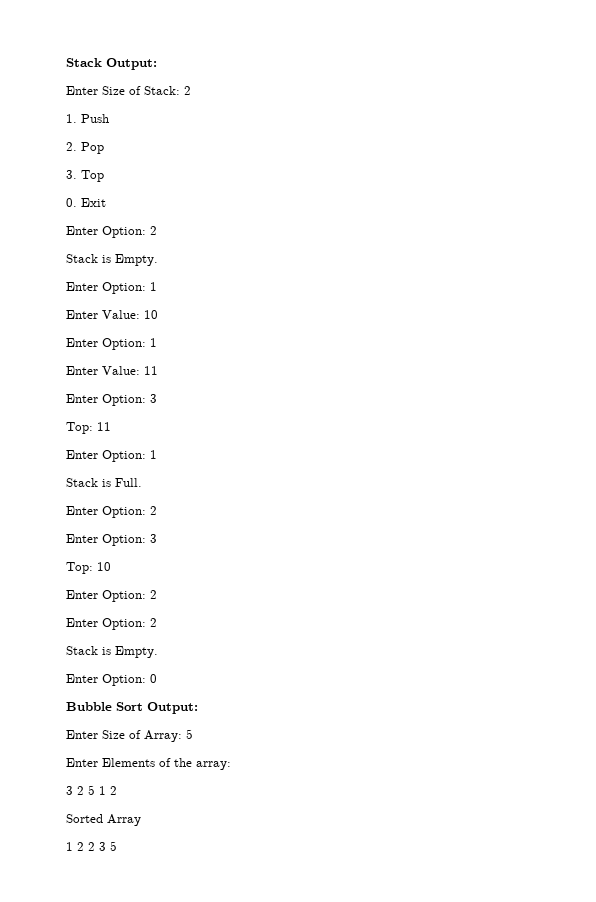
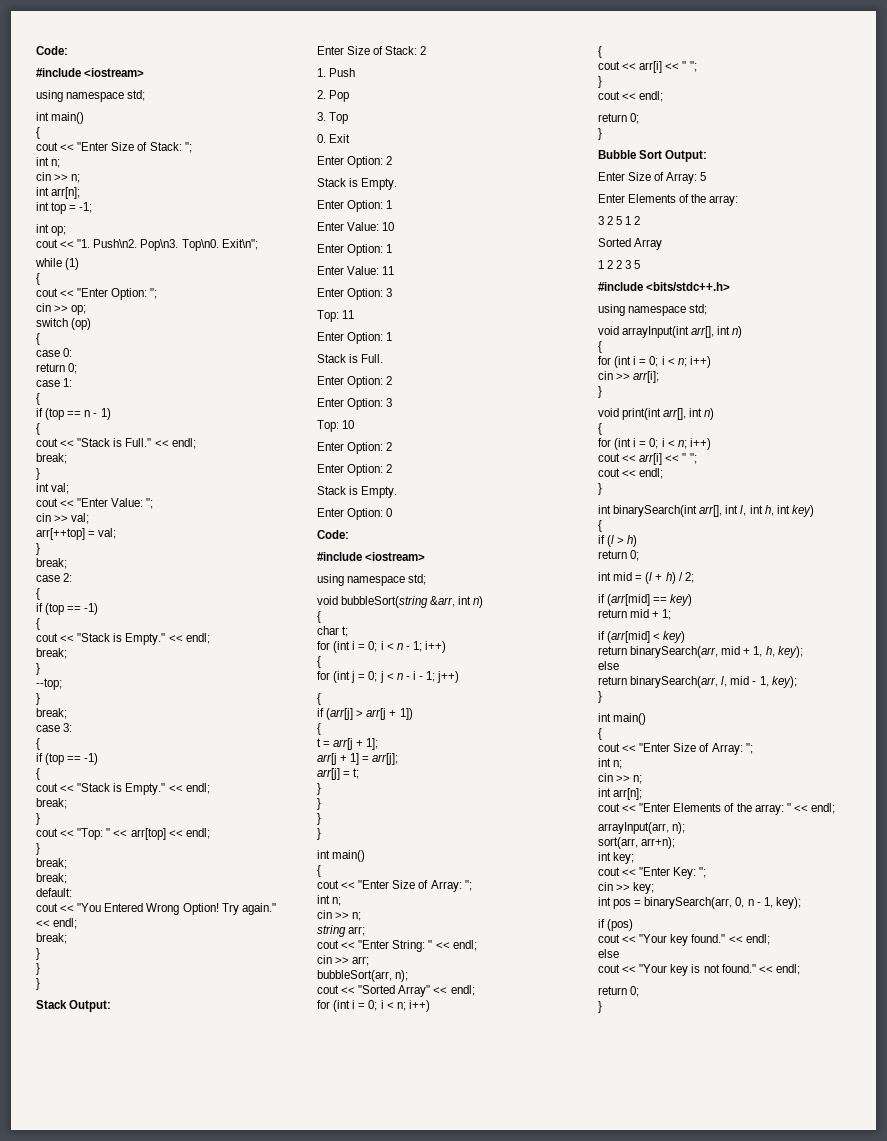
(66, 62) none -> [36,46,68,55] [36,68,145,77] [36,90,146,102] [36,112,85,124] [36,127,40,139] [36,142,192,153] [36,157,61,168] [36,172,81,183] [36,187,81,199] [36,202,93,214] [36,224,67,236] [36,239,258,251] [35,258,80,270] [36,273,40,285] [36,288,158,300] [36,303,87,315] [36,318,92,330] [36,333,40,345] [36,348,73,357] [36,363,78,374] [36,378,73,387] [36,393,40,405] [36,408,111,420] [36,423,40,435] [36,438,196,449] [36,453,67,464] [36,468,40,480] [36,483,70,494] [36,498,154,509] [36,513,90,524] [36,528,117,540] [36,543,40,555] [36,558,67,569] [36,573,73,582] [36,588,40,600] [36,603,99,615] [36,618,40,630] [36,633,210,645] [36,648,67,659] [36,663,40,675] [36,678,62,690] [36,693,40,705] [36,708,67,719] [36,723,73,732] [36,738,40,750] [36,753,99,765] [36,768,40,780] [36,783,210,795] [36,798,67,809] [36,813,40,825] [36,828,210,840] [36,843,40,855] [36,858,67,869] [36,873,67,884] [36,888,72,897] [36,903,276,915] [36,918,78,929] [36,933,67,944] [36,948,40,960] [36,963,40,975] [36,978,40,990] Code: // #include <iostream> // using namespace std; // int main() // { // cout << "Enter Size of Stack: "; // int n; // cin >> n; // int arr[n]; // int top = -1; // int op; // cout << "1. Push\n2. Pop\n3. Top\n0. Exit\n"; // while (1) // { // cout << "Enter Option: "; // cin >> op; // switch (op) // { // case 0: // return 0; // case 1: // { // if (top == n - 1) // { // cout << "Stack is Full." << endl; // break; // } // int val; // cout << "Enter Value: "; // cin >> val; // arr[++top] = val; // } // break; // case 2: // { // if (top == -1) // { // cout << "Stack is Empty." << endl; // break; // } // --top; // } // break; // case 3: // { // if (top == -1) // { // cout << "Stack is Empty." << endl; // break; // } // cout << "Top: " << arr[top] << endl; // } // break; // break; // default: // cout << "You Entered Wrong Option! Try again." << endl; // break; // } // } // } //
(157, 678) none -> [317,530,349,539] [317,552,426,561] [317,574,427,586] [317,596,484,608] [317,611,321,623] [317,626,349,637] [317,641,447,653] [317,656,321,668] [317,671,460,683] [317,693,321,705] [317,708,413,720] [317,723,321,735] [317,738,379,750] [317,753,399,765] [317,768,360,780] [317,783,321,795] [317,798,321,810] [317,813,321,825] [317,828,321,840] [317,850,366,862] [317,865,321,877] [317,880,472,892] [317,895,342,906] [317,910,362,921] [317,925,366,937] [317,940,477,952] [317,955,370,966] [317,970,409,982] [317,985,475,997] [317,1000,430,1012] [598,46,602,58] [598,61,697,73] [598,76,602,88] [598,91,664,102] [598,113,640,124] [598,128,602,140] // Code: // #include <iostream> // using namespace std; // void bubbleSort(string &arr, int n) // { // char t; // for (int i = 0; i < n - 1; i++) // { // for (int j = 0; j < n - i - 1; j++) // { // if (arr[j] > arr[j + 1]) // { // t = arr[j + 1]; // arr[j + 1] = arr[j]; // arr[j] = t; // } // } // } // } // int main() // { // cout << "Enter Size of Array: "; // int n; // cin >> n; // string arr; // cout << "Enter String: " << endl; // cin >> arr; // bubbleSort(arr, n); // cout << "Sorted Array" << endl; // for (int i = 0; i < n; i++) // { // cout << arr[i] << " "; // } // cout << endl; // return 0; // }
(117, 846) none -> [598,282,731,291] [598,304,708,316] [598,326,743,338] [598,341,602,353] [598,356,711,368] [598,371,660,383] [598,386,602,398] [598,408,715,420] [598,423,602,435] [598,438,711,450] [598,453,697,465] [598,468,664,479] [598,483,602,495] [598,505,814,517] [598,520,602,532] [598,535,638,547] [598,550,640,561] [598,572,694,584] [598,594,693,606] [598,609,672,620] [598,631,686,643] [598,646,803,658] [598,661,619,670] [598,676,797,688] [598,691,602,703] [598,713,647,725] [598,728,602,740] [598,743,753,755] [598,758,623,769] [598,773,643,784] [598,788,643,800] [598,803,835,815] [598,822,686,834] [598,837,676,849] [598,852,635,864] [598,867,707,879] [598,882,655,894] [598,897,801,909] [598,919,634,931] [598,934,770,946] [598,949,619,958] [598,964,800,976] [598,986,640,997] [598,1001,602,1013] // #include <bits/stdc++.h> // using namespace std; // void arrayInput(int arr[], int n) // { // for (int i = 0; i < n; i++) // cin >> arr[i]; // } // void print(int arr[], int n) // { // for (int i = 0; i < n; i++) // cout << arr[i] << " "; // cout << endl; // } // int binarySearch(int arr[], int l, int h, int key) // { // if (l > h) // return 0; // int mid = (l + h) / 2; // if (arr[mid] == key) // return mid + 1; // if (arr[mid] < key) // return binarySearch(arr, mid + 1, h, key); // else // return binarySearch(arr, l, mid - 1, key); // } // int main() // { // cout << "Enter Size of Array: "; // int n; // cin >> n; // int arr[n]; // cout << "Enter Elements of the array: " << endl; // arrayInput(arr, n); // sort(arr, arr+n); // int key; // cout << "Enter Key: "; // cin >> key; // int pos = binarySearch(arr, 0, n - 1, key); // if (pos) // cout << "Your key found." << endl; // else // cout << "Your key is not found." << endl; // return 0; // }

